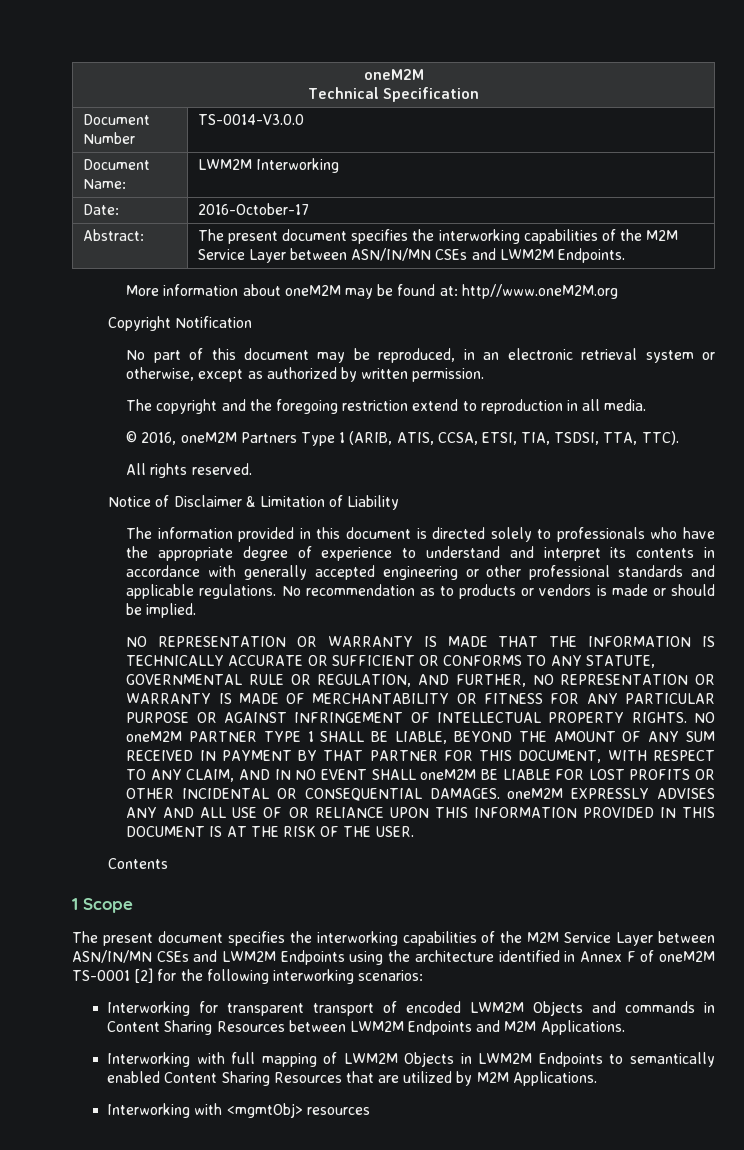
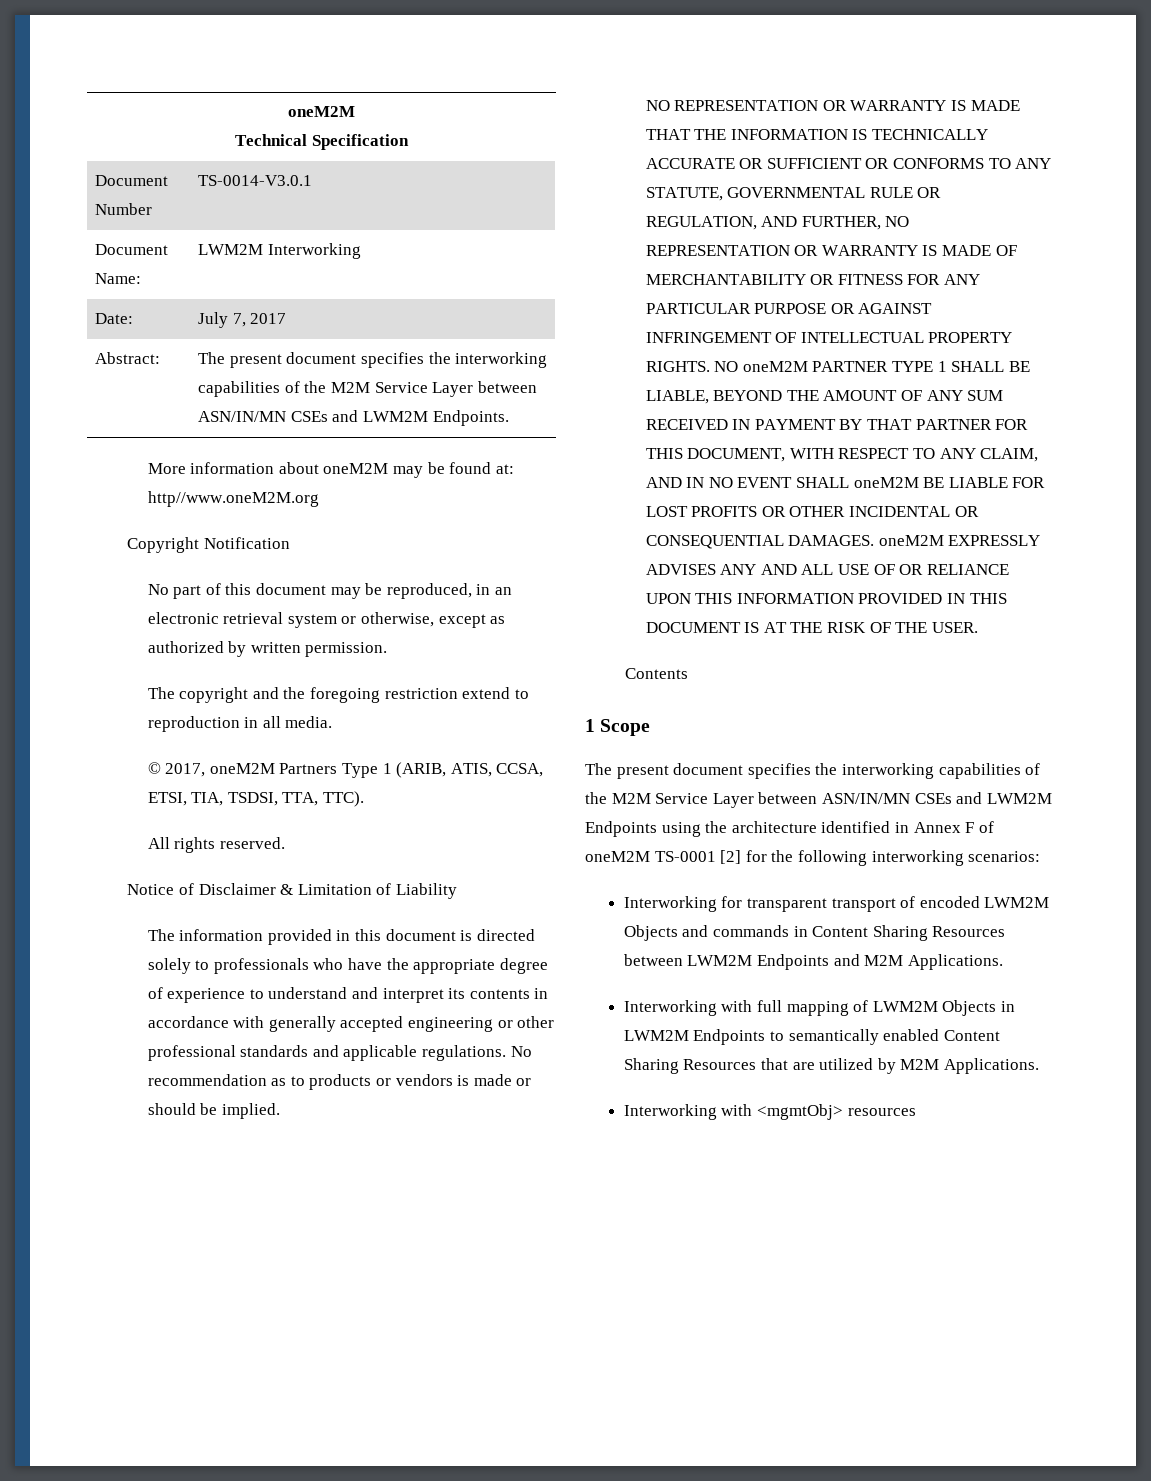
[197,114,304,125] TS-0014-V3.0.0 -> [198,175,313,186] TS-0014-V3.0.1
[197,203,309,215] 2016-October-17 -> [198,312,287,328] July 7, 2017
[141,432,177,445] 2016, -> [165,763,206,777] 2017,

